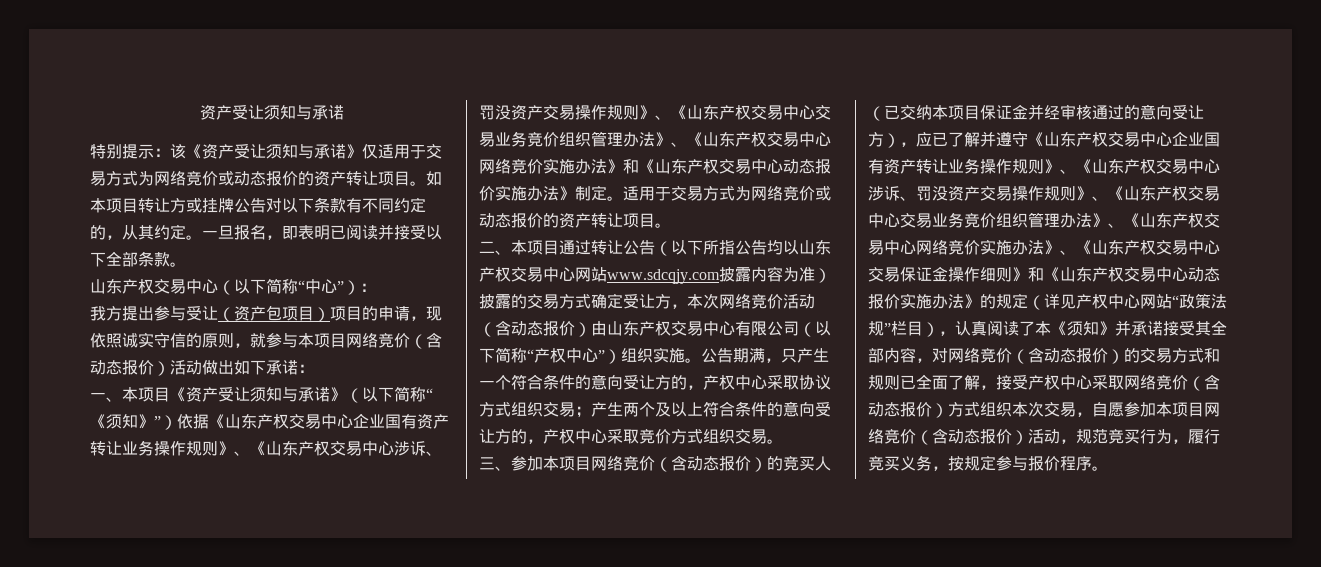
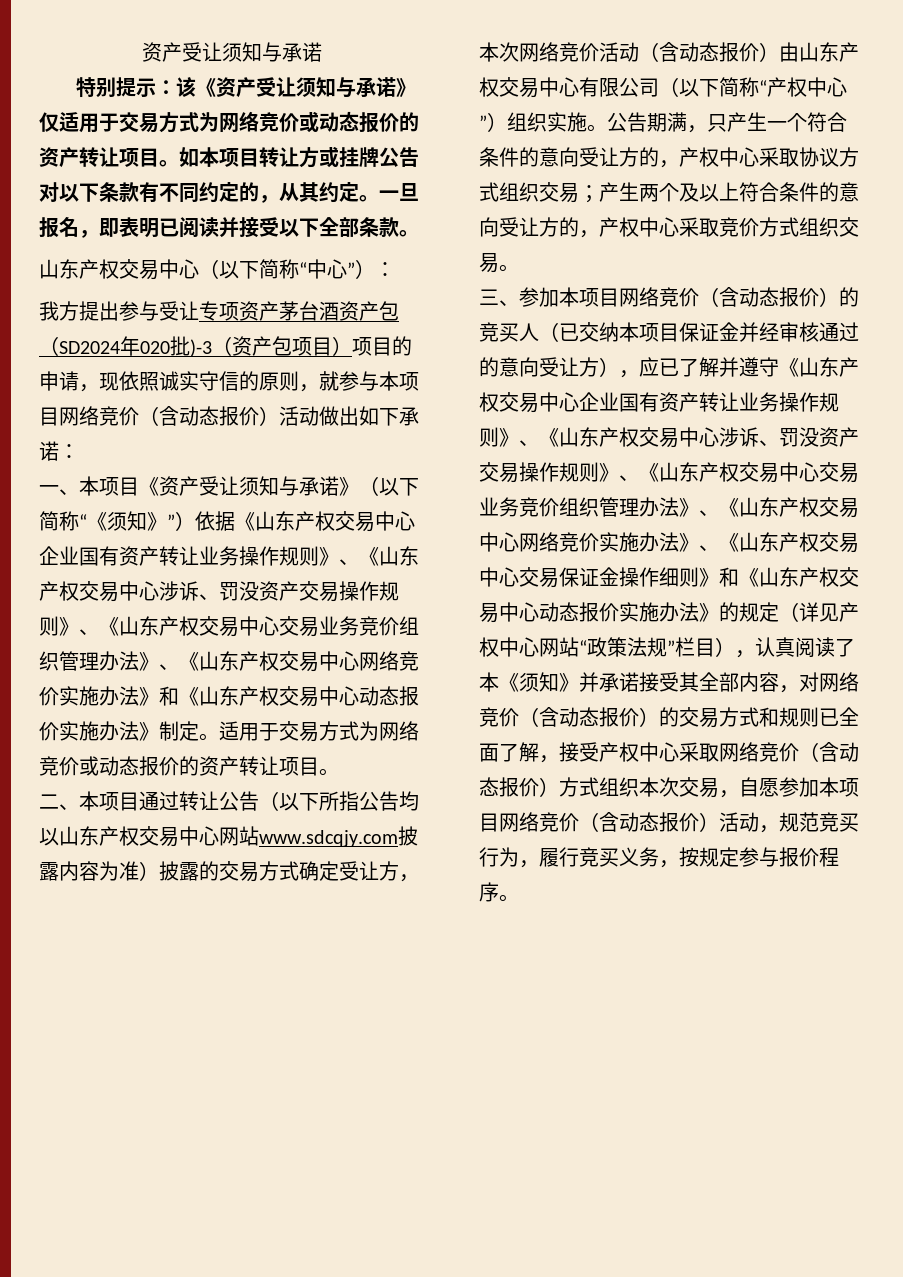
(218, 313) none -> [199,301,399,321] [39,336,212,357] 专项资产茅台酒资产包（SD2024年020批)-3

